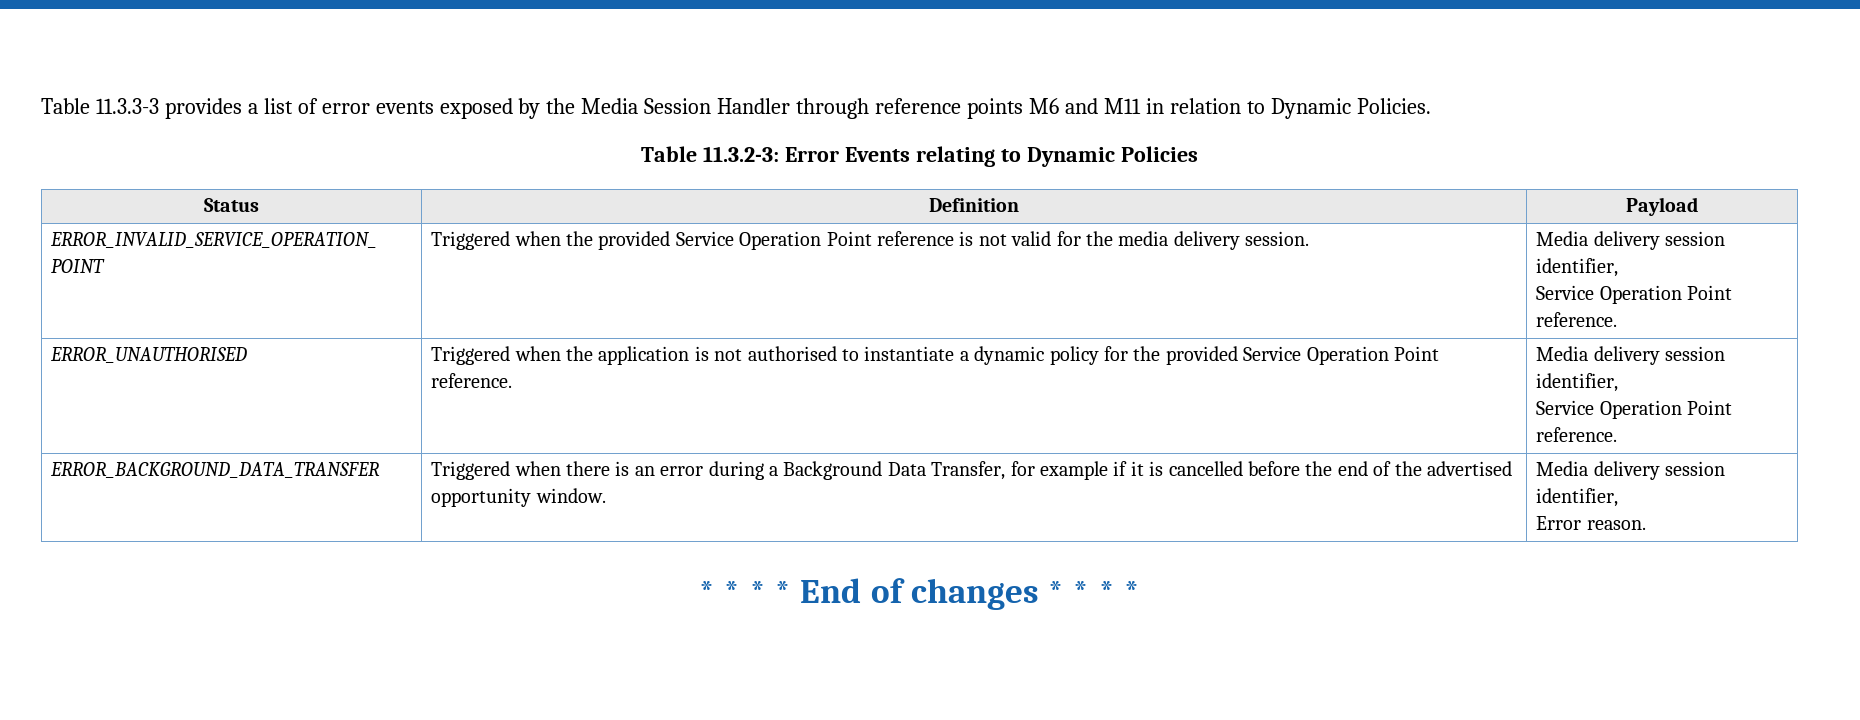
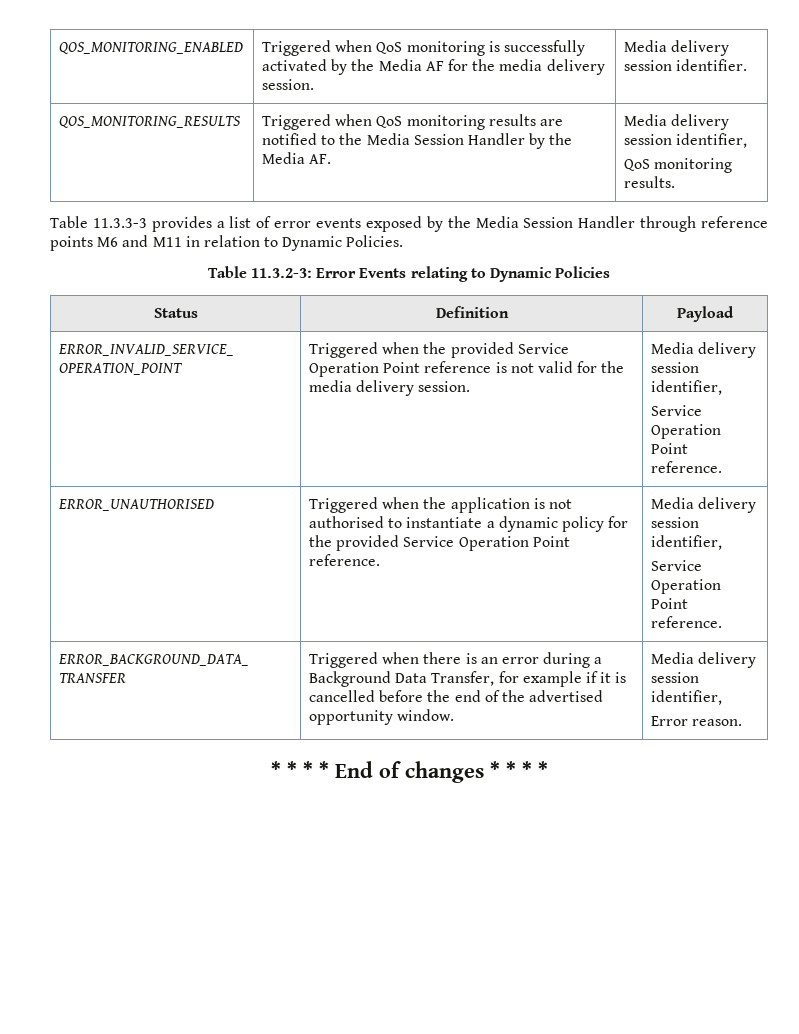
(41, 106) none -> [59,42,244,54] [262,40,586,56] [262,59,605,75] [262,79,315,90] [624,40,730,56] [624,59,748,71] [59,116,242,128] [262,114,564,130] [262,133,573,149] [262,152,332,164] [624,114,730,130] [624,133,748,148] [624,158,733,173] [624,176,676,188] QOS_MONITORING_ENABLED | Triggered when QoS monitoring is successfully activated by the Media AF for the media delivery session. | Media delivery session identifier. // QOS_MONITORING_RESULTS | Triggered when QoS monitoring results are notified to the Media Session Handler by the Media AF. | Media delivery session identifier, // QoS monitoring results. //

